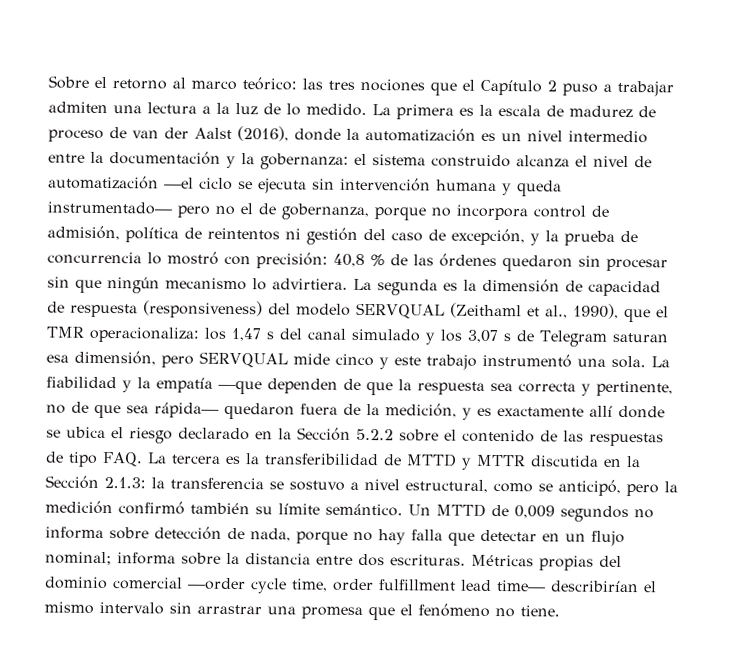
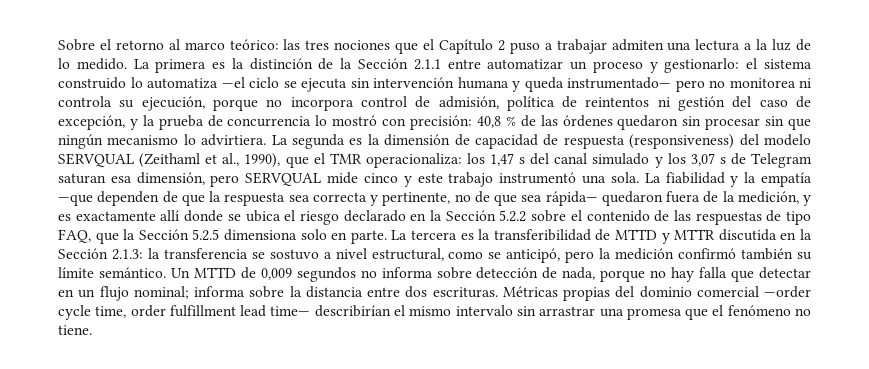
[498,105,656,119] [48,126,648,144] [48,151,652,170] [48,175,159,190] escala de madurez de proceso de van der Aalst (2016), donde la automatización es un nivel intermedio entre la documentación y la gobernanza: el sistema construido alcanza el nivel de automatización -> [249,58,813,73] [58,77,218,89] distinción de la Sección 2.1.1 entre automatizar un proceso y gestionarlo: el sistema construido lo automatiza
[240,203,369,221] el de gobernanza, -> [729,78,811,88] [58,96,205,111] monitorea ni controla su ejecución,
[102,451,143,467] FAQ. -> [58,229,387,244] FAQ, que la Sección 5.2.5 dimensiona solo en parte.

